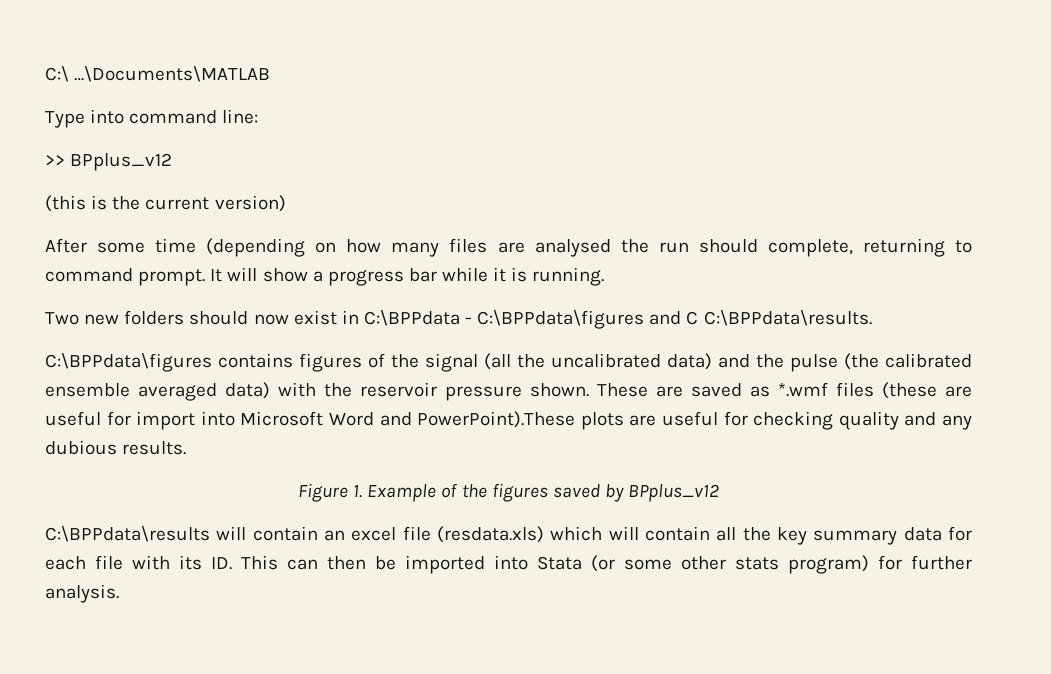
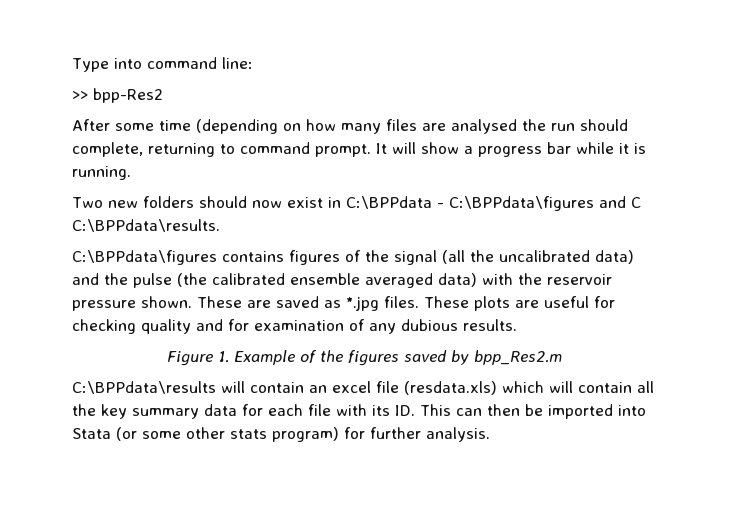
[45,66,271,82] C:\ …\Documents\MATLAB // -> (72, 65) none
[70,153,173,171] [45,195,286,212] BPplus_v12 // (this is the current version) -> [93,88,163,103] bpp-Res2
[778,382,972,399] [45,411,576,430] *.wmf files (these are useful for import into Microsoft Word and PowerPoint).These -> [346,296,469,311] *.jpg files. These
(937, 419) none -> [228,319,365,331] for examination of
[628,484,720,502] BPplus_v12 -> [474,350,562,365] bpp_Res2.m

